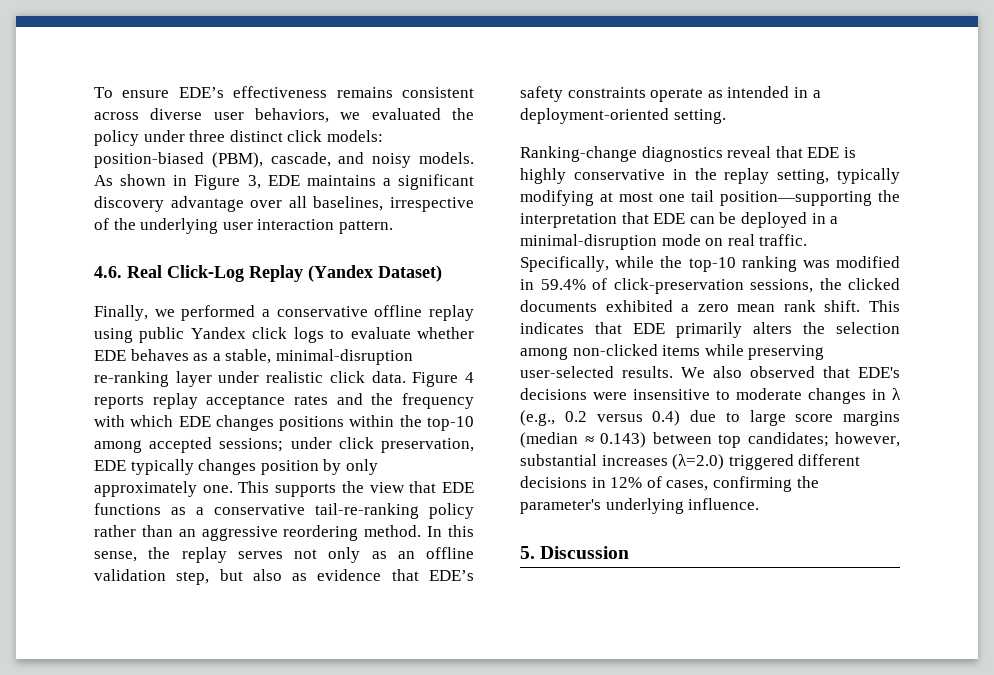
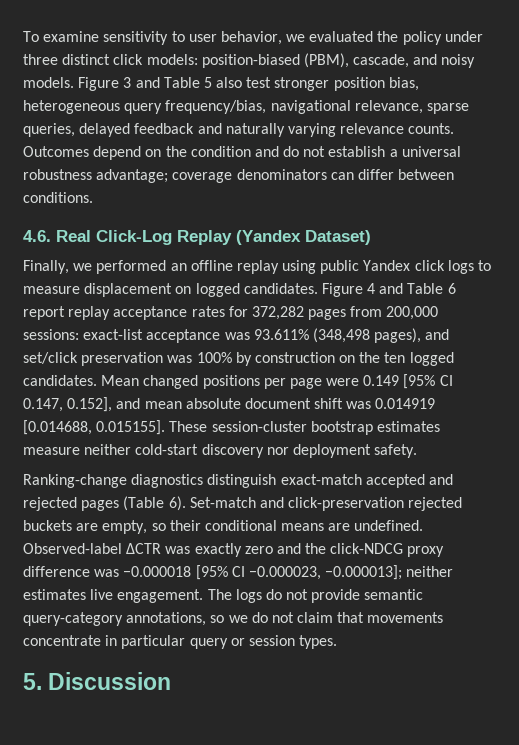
[122,86,474,98] [94,108,329,123] ensure EDE’s effectiveness remains consistent across diverse user behaviors, -> [43,31,282,45] examine sensitivity to user behavior,
[94,174,474,190] [94,196,474,212] [94,218,393,234] As shown in Figure 3, EDE maintains a significant discovery advantage over all baselines, irrespective of the underlying user interaction pattern. -> [78,77,419,91] [23,100,469,114] [23,123,455,137] [23,146,461,160] [23,169,455,183] [23,192,93,203] Figure 3 and Table 5 also test stronger position bias, heterogeneous query frequency/bias, navigational relevance, sparse queries, delayed feedback and naturally varying relevance counts. Outcomes depend on the condition and do not establish a universal robustness advantage; coverage denominators can differ between conditions.
[262,306,368,317] a conservative -> [170,263,187,271] an
[350,327,474,339] [94,349,413,365] [94,371,475,387] [94,393,474,409] [94,415,474,431] [94,437,474,453] [94,459,378,475] [94,481,475,497] [94,503,474,519] [94,525,474,541] [94,547,474,563] [94,569,474,585] [520,86,821,102] [520,108,726,124] [520,146,856,162] [520,168,900,184] [520,190,900,206] [520,212,839,228] [520,234,808,250] [520,256,900,272] [520,278,900,294] [520,300,900,312] [520,322,900,338] [520,344,825,360] [520,366,900,378] [520,388,901,404] [520,410,900,426] [520,432,900,448] [520,454,861,470] [520,476,819,492] [520,498,760,514] evaluate whether EDE behaves as a stable, minimal-disruption re-ranking layer under realistic click data. Figure 4 reports replay acceptance rates and the frequency with which EDE changes positions within the top-10 among accepted sessions; under click preservation, EDE typically changes position by only approximately one. This supports the view that EDE functions as a conservative tail-re-ranking policy rather than an aggressive reordering method. In this sense, the replay serves not only as an offline validation step, but also as evidence that EDE’s safety constraints operate as intended in a deployment-oriented setting. // Ranking-change diagnostics reveal that EDE is highly conservative in the replay setting, typically modifying at most one tail position—supporting the interpretation that EDE can be deployed in a minimal-disruption mode on real traffic. Specifically, while the top-10 ranking was modified in 59.4% of click-preservation sessions, the clicked documents exhibited a zero mean rank shift. This indicates that EDE primarily alters the selection among non-clicked items while preserving user-selected results. We also observed that EDE's decisions were insensitive to moderate changes in λ (e.g., 0.2 versus 0.4) due to large score margins (median ≈ 0.143) between top candidates; however, substantial increases (λ=2.0) triggered different decisions in 12% of cases, confirming the parameter's underlying influence. -> [23,283,456,297] [23,306,439,320] [23,328,450,343] [23,352,454,366] [23,374,453,389] [23,397,436,412] [23,420,440,435] [23,444,418,458] [23,474,453,488] [23,496,463,511] [23,520,424,534] [23,543,445,557] [23,565,454,580] [23,589,424,603] [23,612,444,626] [23,635,338,649] measure displacement on logged candidates. Figure 4 and Table 6 report replay acceptance rates for 372,282 pages from 200,000 sessions: exact-list acceptance was 93.611% (348,498 pages), and set/click preservation was 100% by construction on the ten logged candidates. Mean changed positions per page were 0.149 [95% CI 0.147, 0.152], and mean absolute document shift was 0.014919 [0.014688, 0.015155]. These session-cluster bootstrap estimates measure neither cold-start discovery nor deployment safety. // Ranking-change diagnostics distinguish exact-match accepted and rejected pages (Table 6). Set-match and click-preservation rejected buckets are empty, so their conditional means are undefined. Observed-label ΔCTR was exactly zero and the click-NDCG proxy difference was −0.000018 [95% CI −0.000023, −0.000013]; neither estimates live engagement. The logs do not provide semantic query-category annotations, so we do not claim that movements concentrate in particular query or session types.

